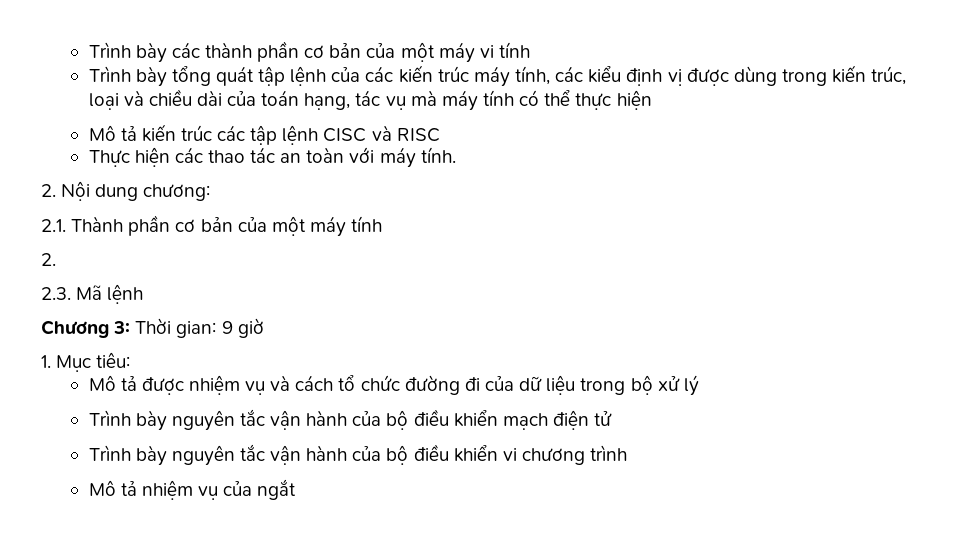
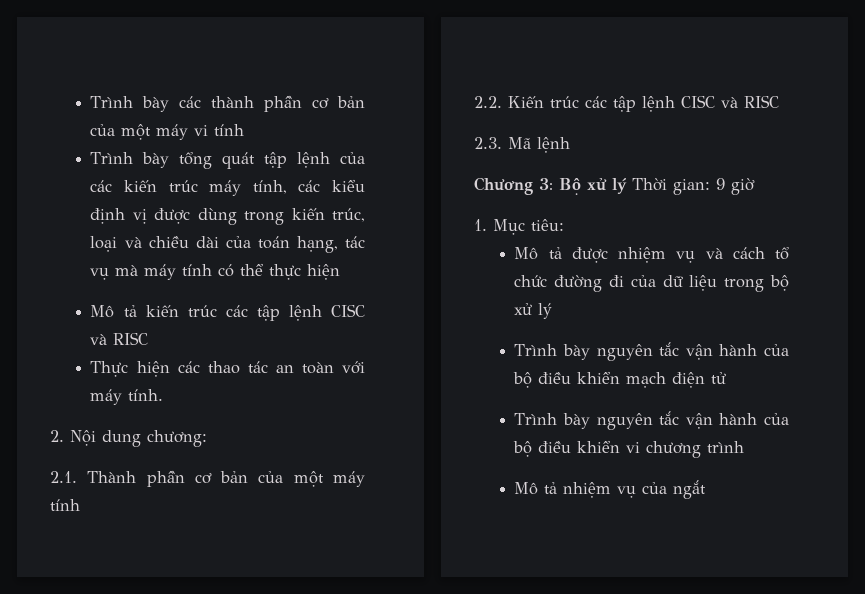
[41,253,56,266] 2. -> [474,95,779,112] 2.2. Kiến trúc các tập lệnh CISC và RISC
(131, 327) none -> [559,178,627,195] Bộ xử lý

